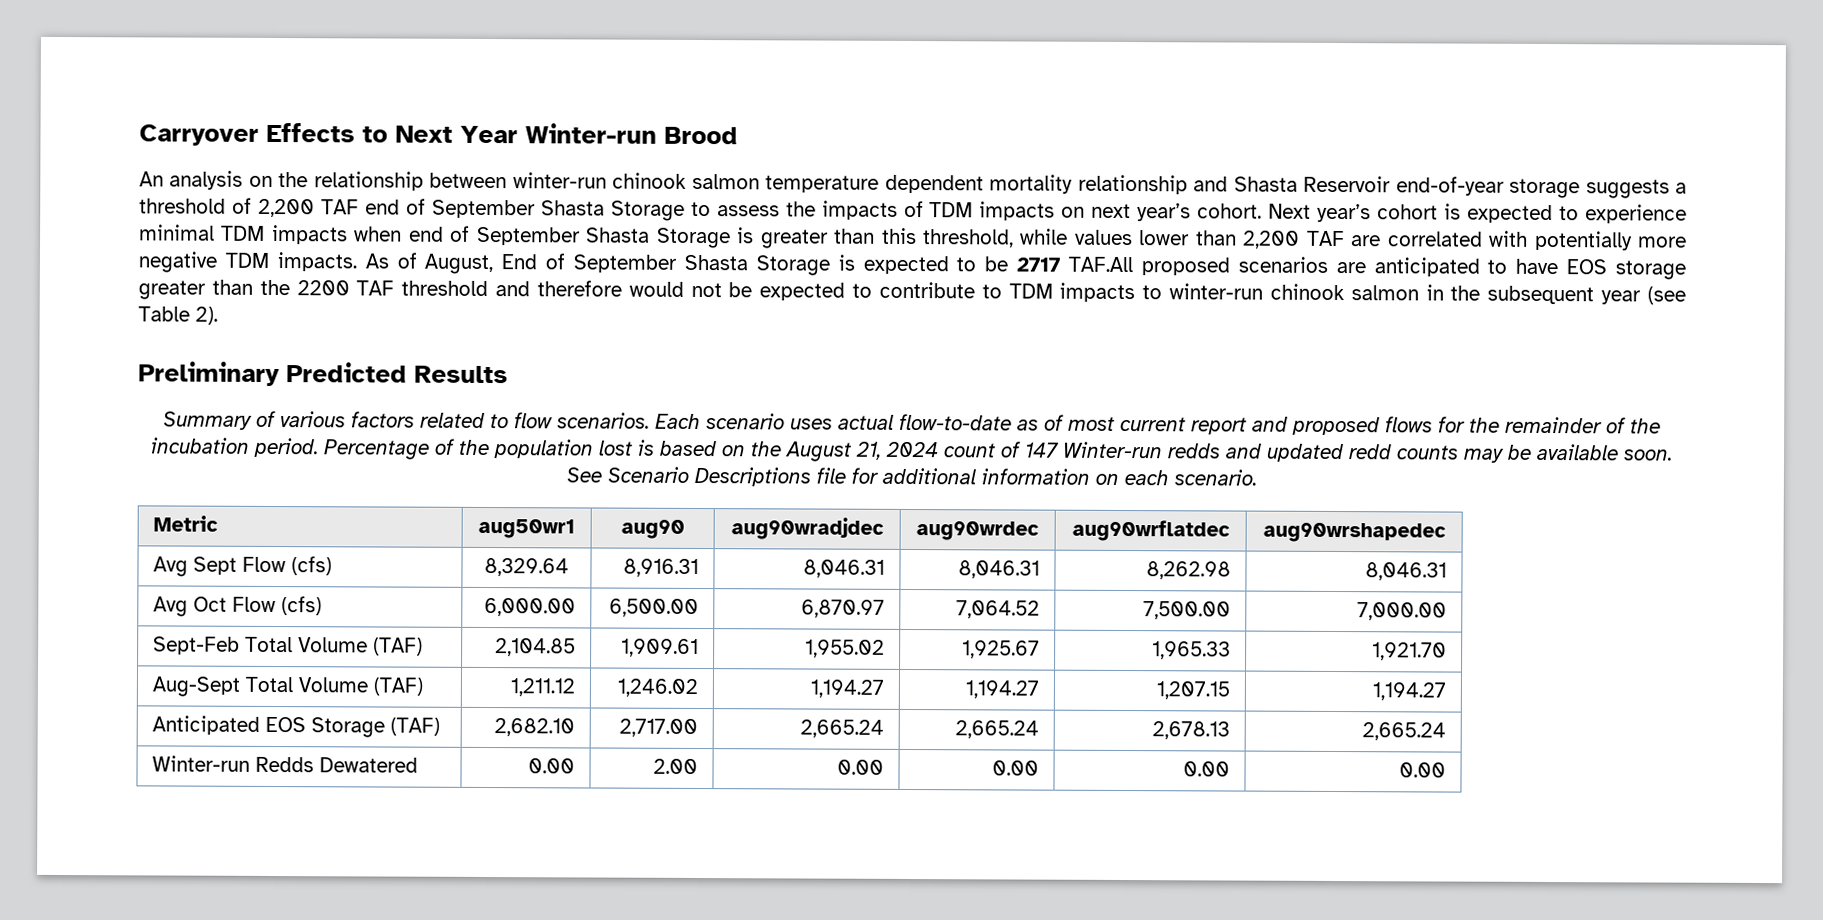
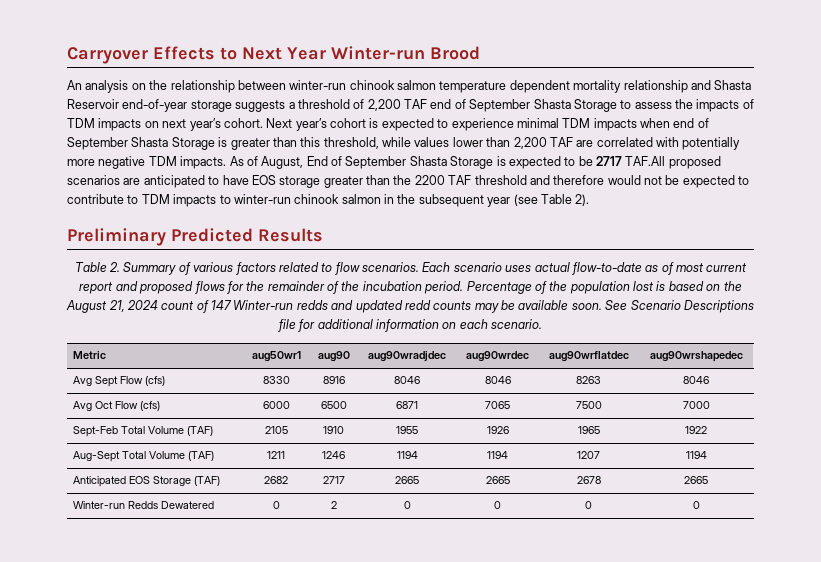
(508, 374) none -> [74,262,120,272] Table 2.
[484,557,569,577] [622,558,699,577] [802,559,885,578] [957,560,1040,579] [1145,561,1231,580] [1364,562,1447,581] [153,596,323,617] [483,597,576,617] [608,598,699,617] [800,599,885,618] [955,600,1040,619] [1142,601,1231,620] [1356,602,1447,621] [153,636,424,656] [494,638,576,657] [620,638,699,657] [804,639,885,658] [961,640,1040,659] [1151,641,1231,660] [1371,642,1447,661] [152,676,424,697] [509,678,575,697] [616,678,698,697] [809,679,884,698] [964,680,1039,699] [1155,681,1230,700] [1371,682,1446,701] [152,715,441,738] [493,718,575,737] [618,718,698,737] [799,719,884,738] [954,720,1039,739] [1151,721,1230,740] [1361,722,1446,741] [152,755,419,773] [527,758,575,774] [652,758,698,774] [836,759,884,775] [991,760,1039,776] [1182,761,1230,777] [1398,762,1446,778] 8,329.64 | 8,916.31 | 8,046.31 | 8,046.31 | 8,262.98 | 8,046.31 // Avg Oct Flow (cfs) | 6,000.00 | 6,500.00 | 6,870.97 | 7,064.52 | 7,500.00 | 7,000.00 // Sept-Feb Total Volume (TAF) | 2,104.85 | 1,909.61 | 1,955.02 | 1,925.67 | 1,965.33 | 1,921.70 // Aug-Sept Total Volume (TAF) | 1,211.12 | 1,246.02 | 1,194.27 | 1,194.27 | 1,207.15 | 1,194.27 // Anticipated EOS Storage (TAF) | 2,682.10 | 2,717.00 | 2,665.24 | 2,665.24 | 2,678.13 | 2,665.24 // Winter-run Redds Dewatered | 0.00 | 2.00 | 0.00 | 0.00 | 0.00 | 0.00 -> [262,376,290,384] [322,376,345,384] [394,376,420,384] [484,376,511,384] [576,376,601,384] [683,376,709,384] [73,401,161,411] [262,401,290,409] [320,401,347,409] [396,401,418,409] [485,401,510,409] [575,401,602,409] [682,401,710,409] [73,426,214,437] [264,426,288,434] [323,426,344,434] [396,426,418,434] [486,426,509,434] [577,426,600,434] [685,426,707,434] [73,451,215,462] [267,451,285,459] [322,451,345,459] [396,451,418,459] [487,451,508,459] [577,451,600,459] [685,451,707,459] [73,476,221,487] [264,476,288,484] [322,476,345,484] [395,476,419,484] [485,476,510,484] [576,476,601,484] [684,476,708,484] [73,501,215,509] [272,501,280,509] [330,501,337,509] [403,501,411,509] [494,501,501,509] [585,501,592,509] [692,501,700,509] 8330 | 8916 | 8046 | 8046 | 8263 | 8046 // Avg Oct Flow (cfs) | 6000 | 6500 | 6871 | 7065 | 7500 | 7000 // Sept-Feb Total Volume (TAF) | 2105 | 1910 | 1955 | 1926 | 1965 | 1922 // Aug-Sept Total Volume (TAF) | 1211 | 1246 | 1194 | 1194 | 1207 | 1194 // Anticipated EOS Storage (TAF) | 2682 | 2717 | 2665 | 2665 | 2678 | 2665 // Winter-run Redds Dewatered | 0 | 2 | 0 | 0 | 0 | 0

